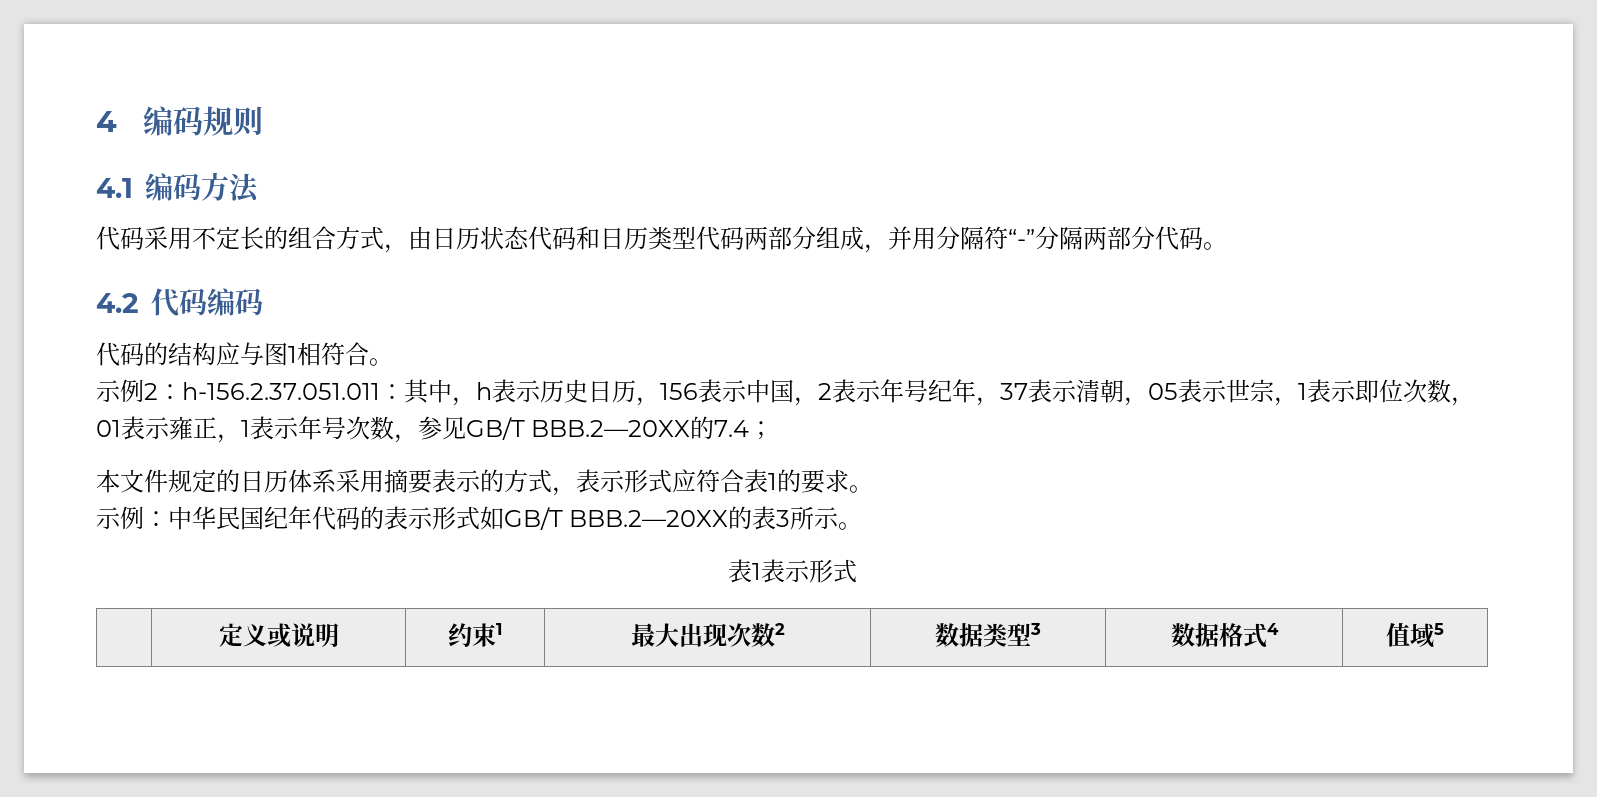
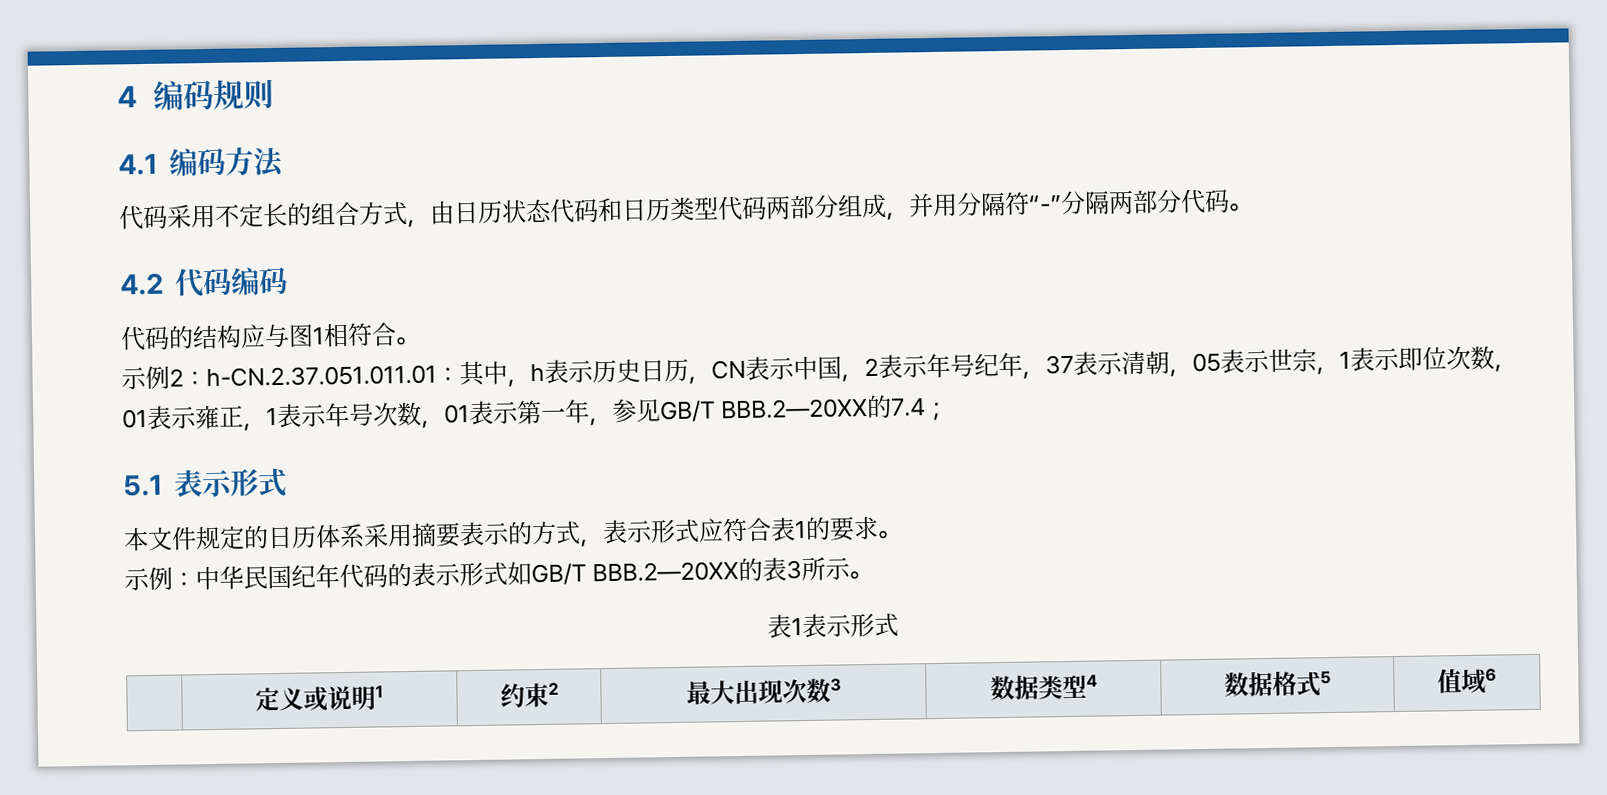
[182,382,380,400] h-156.2.37.051.011 -> [206,364,437,388] h-CN.2.37.051.011.01
[660,383,698,400] 156 -> [711,359,746,380] CN
(418, 438) none -> [444,399,613,426] 01表示第一年，
(774, 430) none -> [123,467,287,498] // 5.1表示形式
(339, 635) none -> [375,685,384,698] 1
[496,623,502,635] 1 -> [547,682,559,695] 2
[774,623,785,635] 2 -> [829,678,842,692] 3
[1030,623,1041,635] 3 -> [1085,674,1098,687] 4
[1266,623,1279,635] 4 -> [1320,671,1331,685] 5
[1434,623,1444,635] 5 -> [1485,668,1497,682] 6

